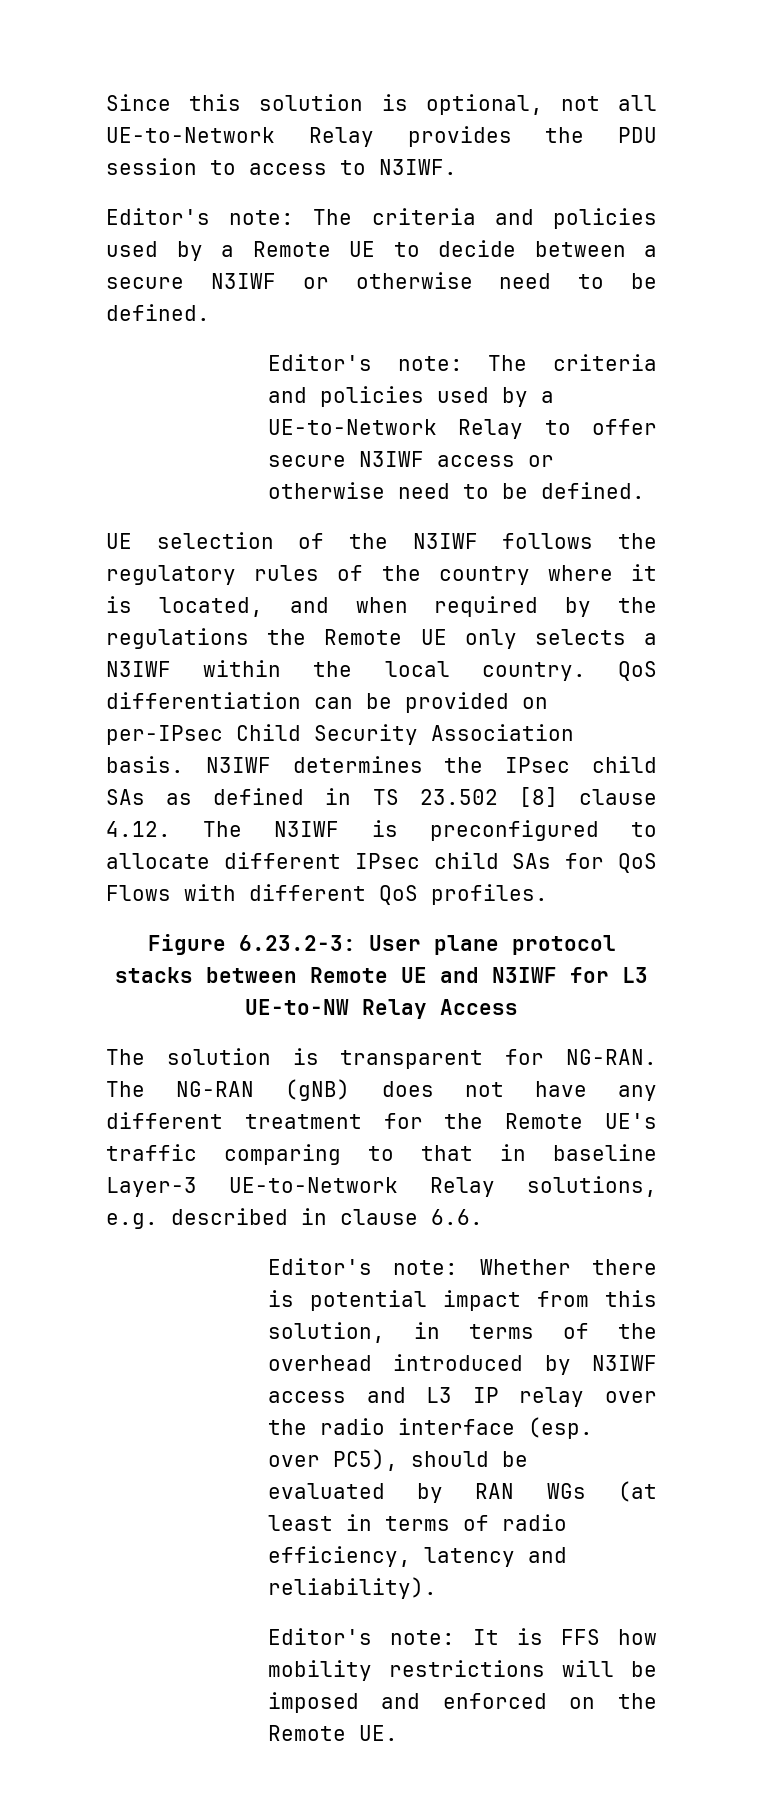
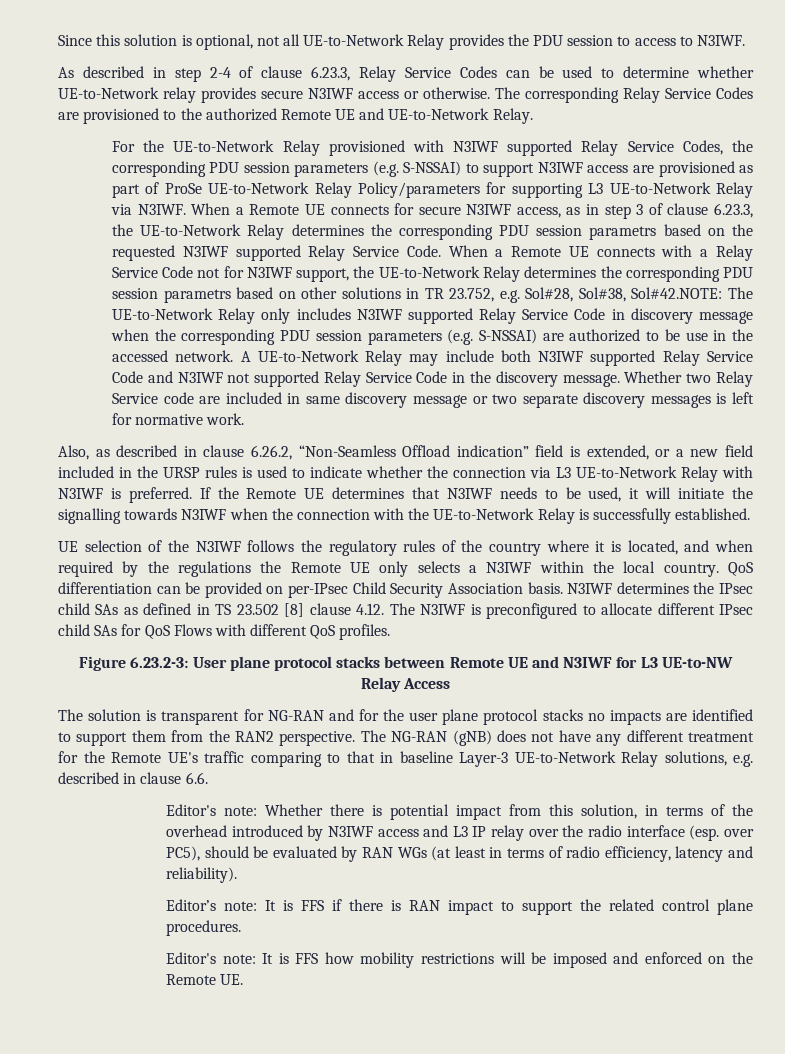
[106,208,657,229] [106,240,657,261] [106,272,657,289] [106,304,210,321] [267,354,657,371] [267,386,554,407] [267,419,657,439] [267,451,554,467] [267,482,645,499] Editor's note: The criteria and policies used by a Remote UE to decide between a secure N3IWF or otherwise need to be defined. // Editor's note: The criteria and policies used by a UE-to-Network Relay to offer secure N3IWF access or otherwise need to be defined. -> [58,66,754,82] [58,87,753,103] [58,108,533,124] [111,140,753,156] [111,161,753,177] [111,182,753,198] [110,203,754,219] [111,224,753,240] [111,245,753,261] [111,266,753,282] [111,287,754,303] [111,308,753,324] [110,329,754,345] [111,350,754,366] [111,371,753,387] [111,392,755,408] [111,413,245,425] [58,445,754,460] [58,466,753,482] [58,487,753,503] [58,508,751,524] As described in step 2-4 of clause 6.23.3, Relay Service Codes can be used to determine whether UE-to-Network relay provides secure N3IWF access or otherwise. The corresponding Relay Service Codes are provisioned to the authorized Remote UE and UE-to-Network Relay. // For the UE-to-Network Relay provisioned with N3IWF supported Relay Service Codes, the corresponding PDU session parameters (e.g. S-NSSAI) to support N3IWF access are provisioned as part of ProSe UE-to-Network Relay Policy/parameters for supporting L3 UE-to-Network Relay via N3IWF. When a Remote UE connects for secure N3IWF access, as in step 3 of clause 6.23.3, the UE-to-Network Relay determines the corresponding PDU session parametrs based on the requested N3IWF supported Relay Service Code. When a Remote UE connects with a Relay Service Code not for N3IWF support, the UE-to-Network Relay determines the corresponding PDU session parametrs based on other solutions in TR 23.752, e.g. Sol#28, Sol#38, Sol#42.NOTE: The UE-to-Network Relay only includes N3IWF supported Relay Service Code in discovery message when the corresponding PDU session parameters (e.g. S-NSSAI) are authorized to be use in the accessed network. A UE-to-Network Relay may include both N3IWF supported Relay Service Code and N3IWF not supported Relay Service Code in the discovery message. Whether two Relay Service code are included in same discovery message or two separate discovery messages is left for normative work. // Also, as described in clause 6.26.2, “Non-Seamless Offload indication” field is extended, or a new field included in the URSP rules is used to indicate whether the connection via L3 UE-to-Network Relay with N3IWF is preferred. If the Remote UE determines that N3IWF needs to be used, it will initiate the signalling towards N3IWF when the connection with the UE-to-Network Relay is successfully established.
[566,1049,657,1065] NG-RAN. -> [267,709,753,725] [58,730,356,746] NG-RAN and for the user plane protocol stacks no impacts are identified to support them from the RAN2 perspective.
(437, 1588) none -> [165,899,754,915] [165,920,241,936] // Editor’s note: It is FFS if there is RAN impact to support the related control plane procedures.

